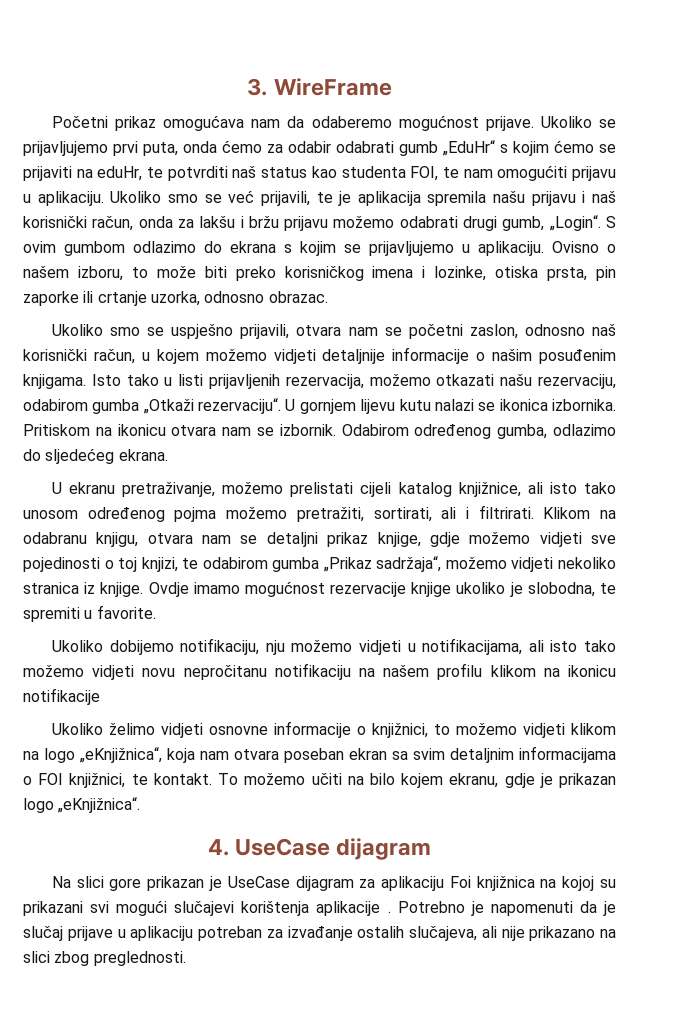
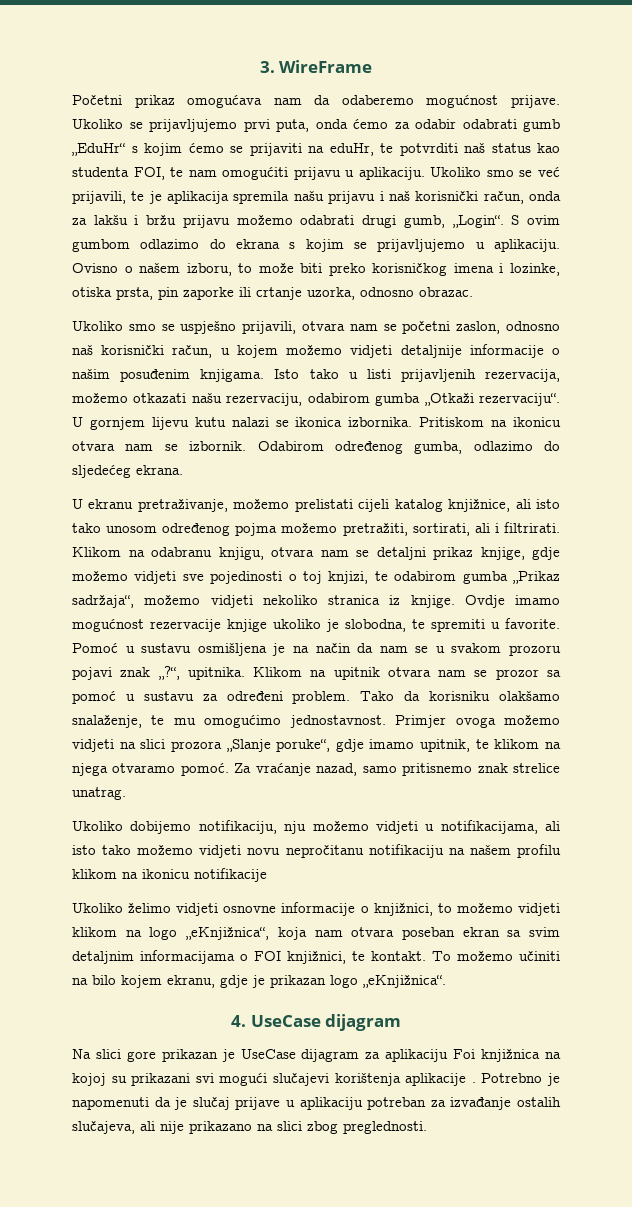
(156, 612) none -> [72,643,561,656] [72,666,561,680] [72,691,561,704] [72,715,560,728] [72,739,561,752] [72,763,561,776] [72,787,126,800] Pomoć u sustavu osmišljena je na način da nam se u svakom prozoru pojavi znak „?“, upitnika. Klikom na upitnik otvara nam se prozor sa pomoć u sustavu za određeni problem. Tako da korisniku olakšamo snalaženje, te mu omogućimo jednostavnost. Primjer ovoga možemo vidjeti na slici prozora „Slanje poruke“, gdje imamo upitnik, te klikom na njega otvaramo pomoć. Za vraćanje nazad, samo pritisnemo znak strelice unatrag.
[311,773,342,785] učiti -> [519,951,560,961] učiniti

